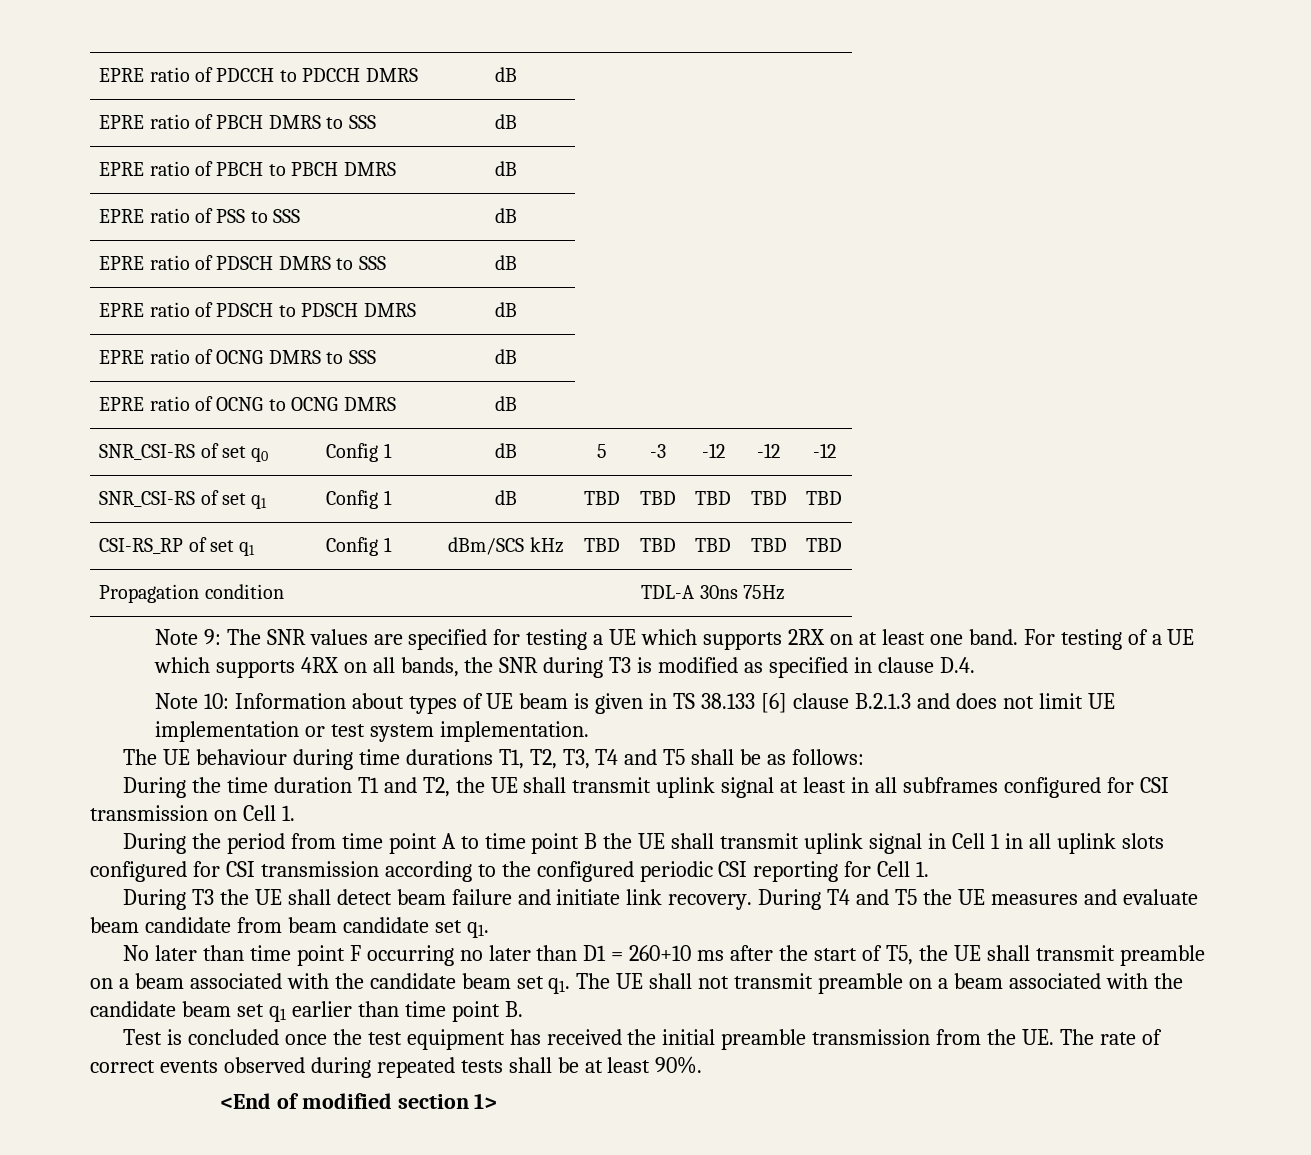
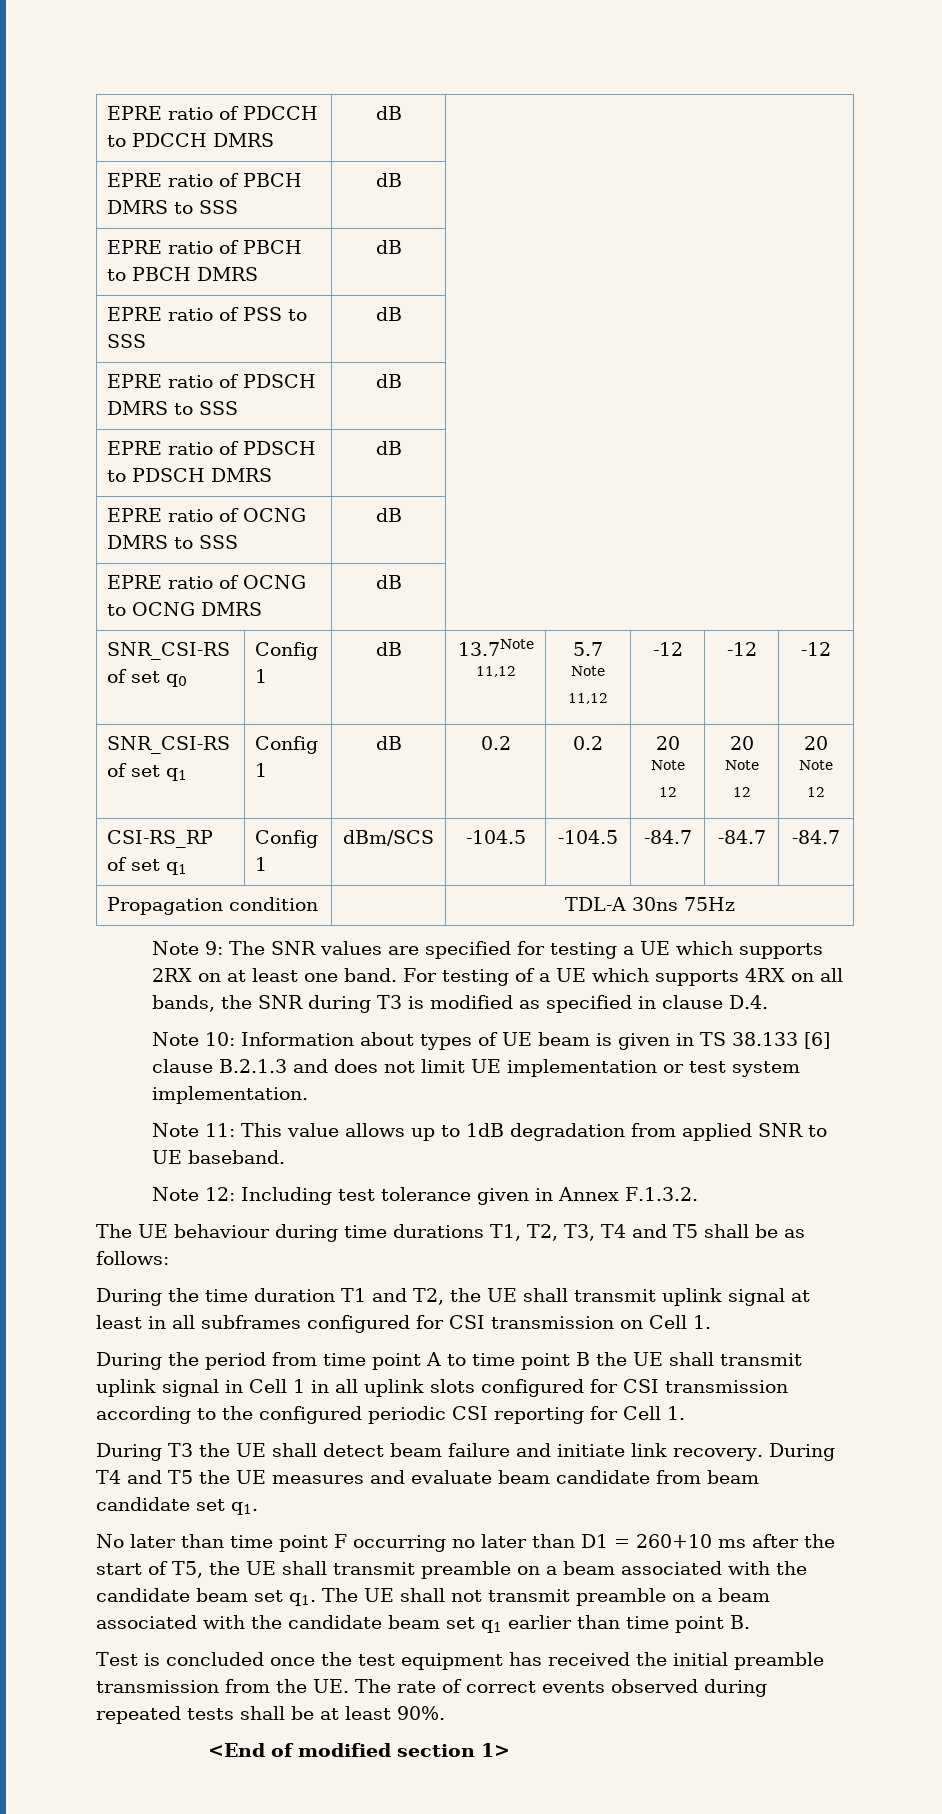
[597,444,607,458] [649,444,666,458] 5 | -3 -> [457,639,534,656] [475,666,516,677] [573,642,603,656] [571,666,605,676] [568,693,608,704] 13.7Note 11,12 | 5.7 Note 11,12
[584,491,620,505] [639,491,676,505] [695,491,731,505] [750,491,787,505] [806,491,842,505] TBD | TBD | TBD | TBD | TBD -> [480,736,511,750] [573,736,603,750] [655,736,680,750] [650,760,685,770] [658,787,677,797] [729,736,754,750] [724,760,759,770] [732,787,751,797] [804,736,828,750] [799,760,833,770] [807,787,825,797] 0.2 | 0.2 | 20 Note 12 | 20 Note 12 | 20 Note 12
[529,537,564,553] [584,538,620,552] [639,538,676,552] [695,538,731,552] [750,538,787,552] [806,538,842,552] kHz | TBD | TBD | TBD | TBD | TBD -> [465,830,526,844] [558,830,618,844] [643,830,692,844] [717,830,766,844] [792,830,840,844] | -104.5 | -104.5 | -84.7 | -84.7 | -84.7
(589, 731) none -> [151,1123,827,1141] [151,1150,285,1164] [151,1187,698,1205] // Note 11: This value allows up to 1dB degradation from applied SNR to UE baseband. // Note 12: Including test tolerance given in Annex F.1.3.2.

